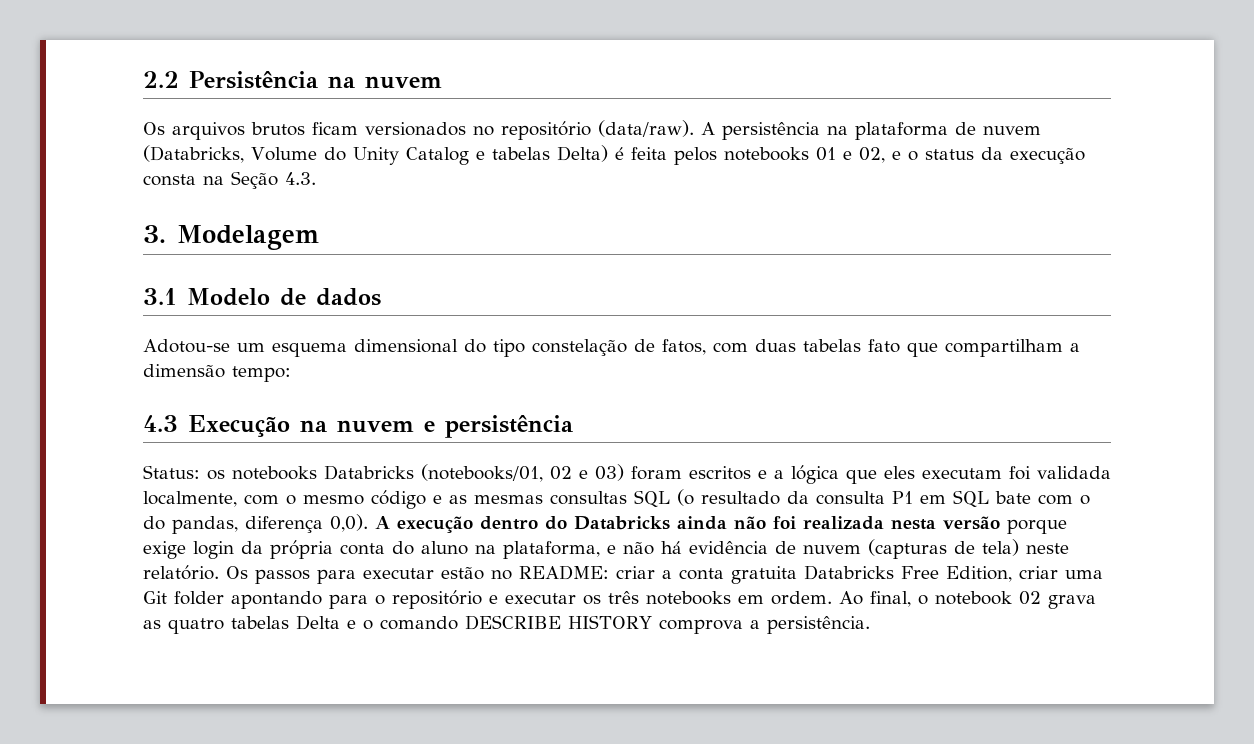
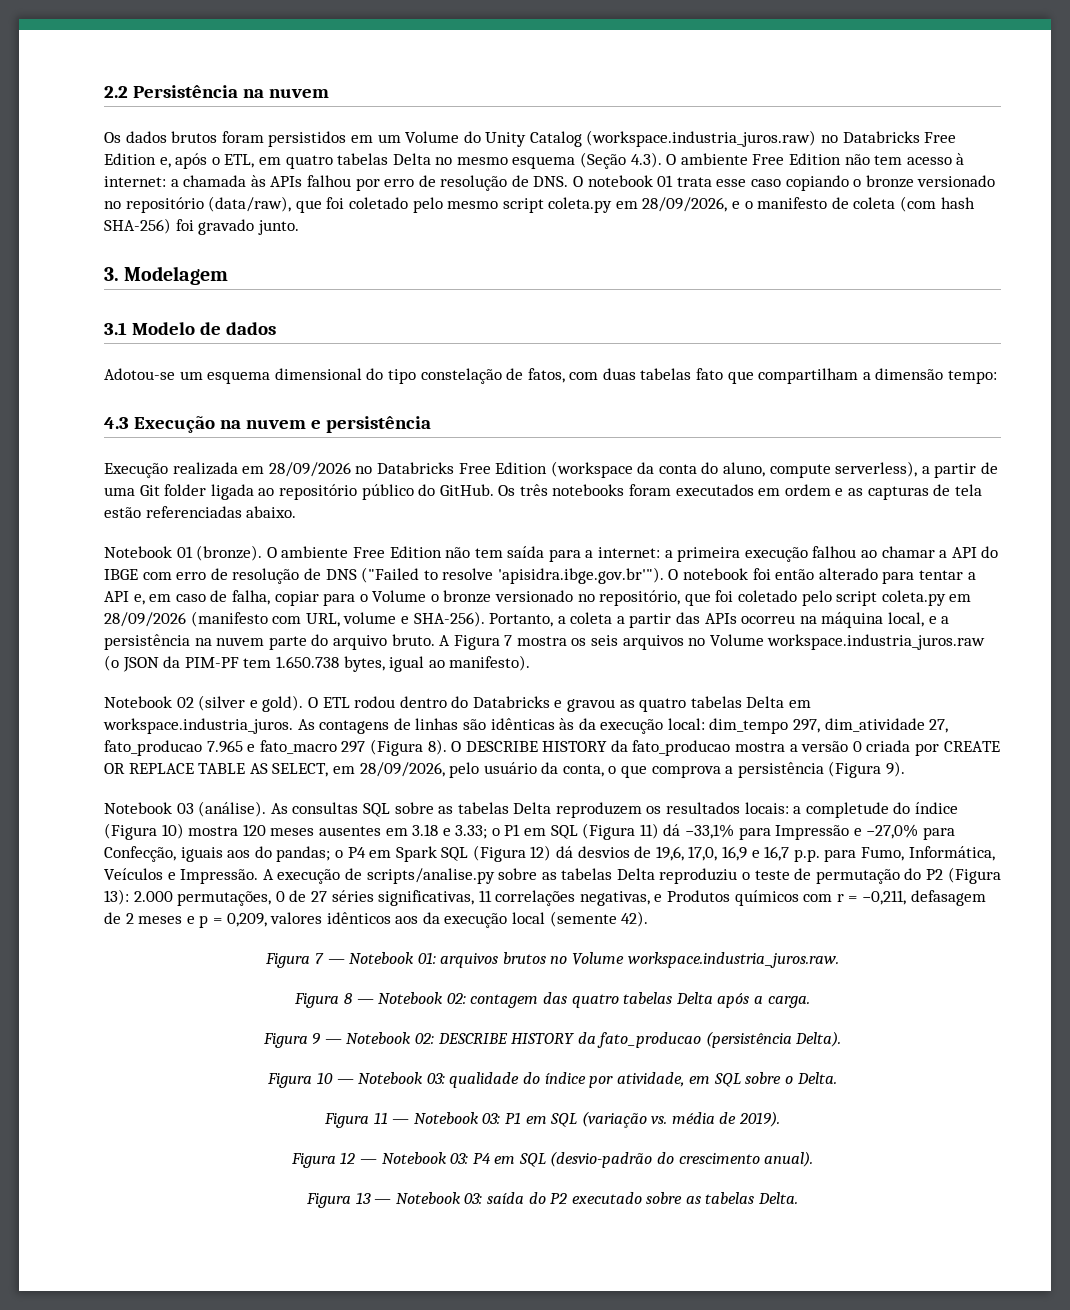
[172,120,1041,140] [143,145,1085,165] [143,171,316,189] arquivos brutos ficam versionados no repositório (data/raw). A persistência na plataforma de nuvem (Databricks, Volume do Unity Catalog e tabelas Delta) é feita pelos notebooks 01 e 02, e o status da execução consta na Seção 4.3. -> [125,130,957,147] [104,152,965,169] [104,175,996,191] [104,196,975,213] [104,218,299,235] dados brutos foram persistidos em um Volume do Unity Catalog (workspace.industria_juros.raw) no Databricks Free Edition e, após o ETL, em quatro tabelas Delta no mesmo esquema (Seção 4.3). O ambiente Free Edition não tem acesso à internet: a chamada às APIs falhou por erro de resolução de DNS. O notebook 01 trata esse caso copiando o bronze versionado no repositório (data/raw), que foi coletado pelo mesmo script coleta.py em 28/09/2026, e o manifesto de coleta (com hash SHA-256) foi gravado junto.
[143,464,1111,484] [143,489,1090,509] [143,514,1067,534] [143,539,1069,559] [143,565,1103,584] [143,590,1096,609] [143,615,870,634] Status: os notebooks Databricks (notebooks/01, 02 e 03) foram escritos e a lógica que eles executam foi validada localmente, com o mesmo código e as mesmas consultas SQL (o resultado da consulta P1 em SQL bate com o do pandas, diferença 0,0). A execução dentro do Databricks ainda não foi realizada nesta versão porque exige login da própria conta do aluno na plataforma, e não há evidência de nuvem (capturas de tela) neste relatório. Os passos para executar estão no README: criar a conta gratuita Databricks Free Edition, criar uma Git folder apontando para o repositório e executar os três notebooks em ordem. Ao final, o notebook 02 grava as quatro tabelas Delta e o comando DESCRIBE HISTORY comprova a persistência. -> [104,461,999,478] [104,484,982,500] [104,506,297,518] [104,545,999,562] [104,567,976,584] [104,590,972,606] [104,611,950,628] [104,634,986,650] [104,655,531,672] [104,695,812,712] [103,718,949,734] [104,739,1000,756] [104,761,906,778] [104,801,959,818] [104,823,955,840] [104,845,995,862] [104,867,1001,884] [104,889,986,906] [104,911,649,928] [265,952,839,968] [294,992,810,1008] [262,1031,842,1048] [267,1072,837,1088] [323,1111,781,1128] [290,1151,814,1168] [305,1192,799,1208] Execução realizada em 28/09/2026 no Databricks Free Edition (workspace da conta do aluno, compute serverless), a partir de uma Git folder ligada ao repositório público do GitHub. Os três notebooks foram executados em ordem e as capturas de tela estão referenciadas abaixo. // Notebook 01 (bronze). O ambiente Free Edition não tem saída para a internet: a primeira execução falhou ao chamar a API do IBGE com erro de resolução de DNS ("Failed to resolve 'apisidra.ibge.gov.br'"). O notebook foi então alterado para tentar a API e, em caso de falha, copiar para o Volume o bronze versionado no repositório, que foi coletado pelo script coleta.py em 28/09/2026 (manifesto com URL, volume e SHA-256). Portanto, a coleta a partir das APIs ocorreu na máquina local, e a persistência na nuvem parte do arquivo bruto. A Figura 7 mostra os seis arquivos no Volume workspace.industria_juros.raw (o JSON da PIM-PF tem 1.650.738 bytes, igual ao manifesto). // Notebook 02 (silver e gold). O ETL rodou dentro do Databricks e gravou as quatro tabelas Delta em workspace.industria_juros. As contagens de linhas são idênticas às da execução local: dim_tempo 297, dim_atividade 27, fato_producao 7.965 e fato_macro 297 (Figura 8). O DESCRIBE HISTORY da fato_producao mostra a versão 0 criada por CREATE OR REPLACE TABLE AS SELECT, em 28/09/2026, pelo usuário da conta, o que comprova a persistência (Figura 9). // Notebook 03 (análise). As consultas SQL sobre as tabelas Delta reproduzem os resultados locais: a completude do índice (Figura 10) mostra 120 meses ausentes em 3.18 e 3.33; o P1 em SQL (Figura 11) dá −33,1% para Impressão e −27,0% para Confecção, iguais aos do pandas; o P4 em Spark SQL (Figura 12) dá desvios de 19,6, 17,0, 16,9 e 16,7 p.p. para Fumo, Informática, Veículos e Impressão. A execução de scripts/analise.py sobre as tabelas Delta reproduziu o teste de permutação do P2 (Figura 13): 2.000 permutações, 0 de 27 séries significativas, 11 correlações negativas, e Produtos químicos com r = −0,211, defasagem de 2 meses e p = 0,209, valores idênticos aos da execução local (semente 42). // Figura 7 — Notebook 01: arquivos brutos no Volume workspace.industria_juros.raw. // Figura 8 — Notebook 02: contagem das quatro tabelas Delta após a carga. // Figura 9 — Notebook 02: DESCRIBE HISTORY da fato_producao (persistência Delta). // Figura 10 — Notebook 03: qualidade do índice por atividade, em SQL sobre o Delta. // Figura 11 — Notebook 03: P1 em SQL (variação vs. média de 2019). // Figura 12 — Notebook 03: P4 em SQL (desvio-padrão do crescimento anual). // Figura 13 — Notebook 03: saída do P2 executado sobre as tabelas Delta.

